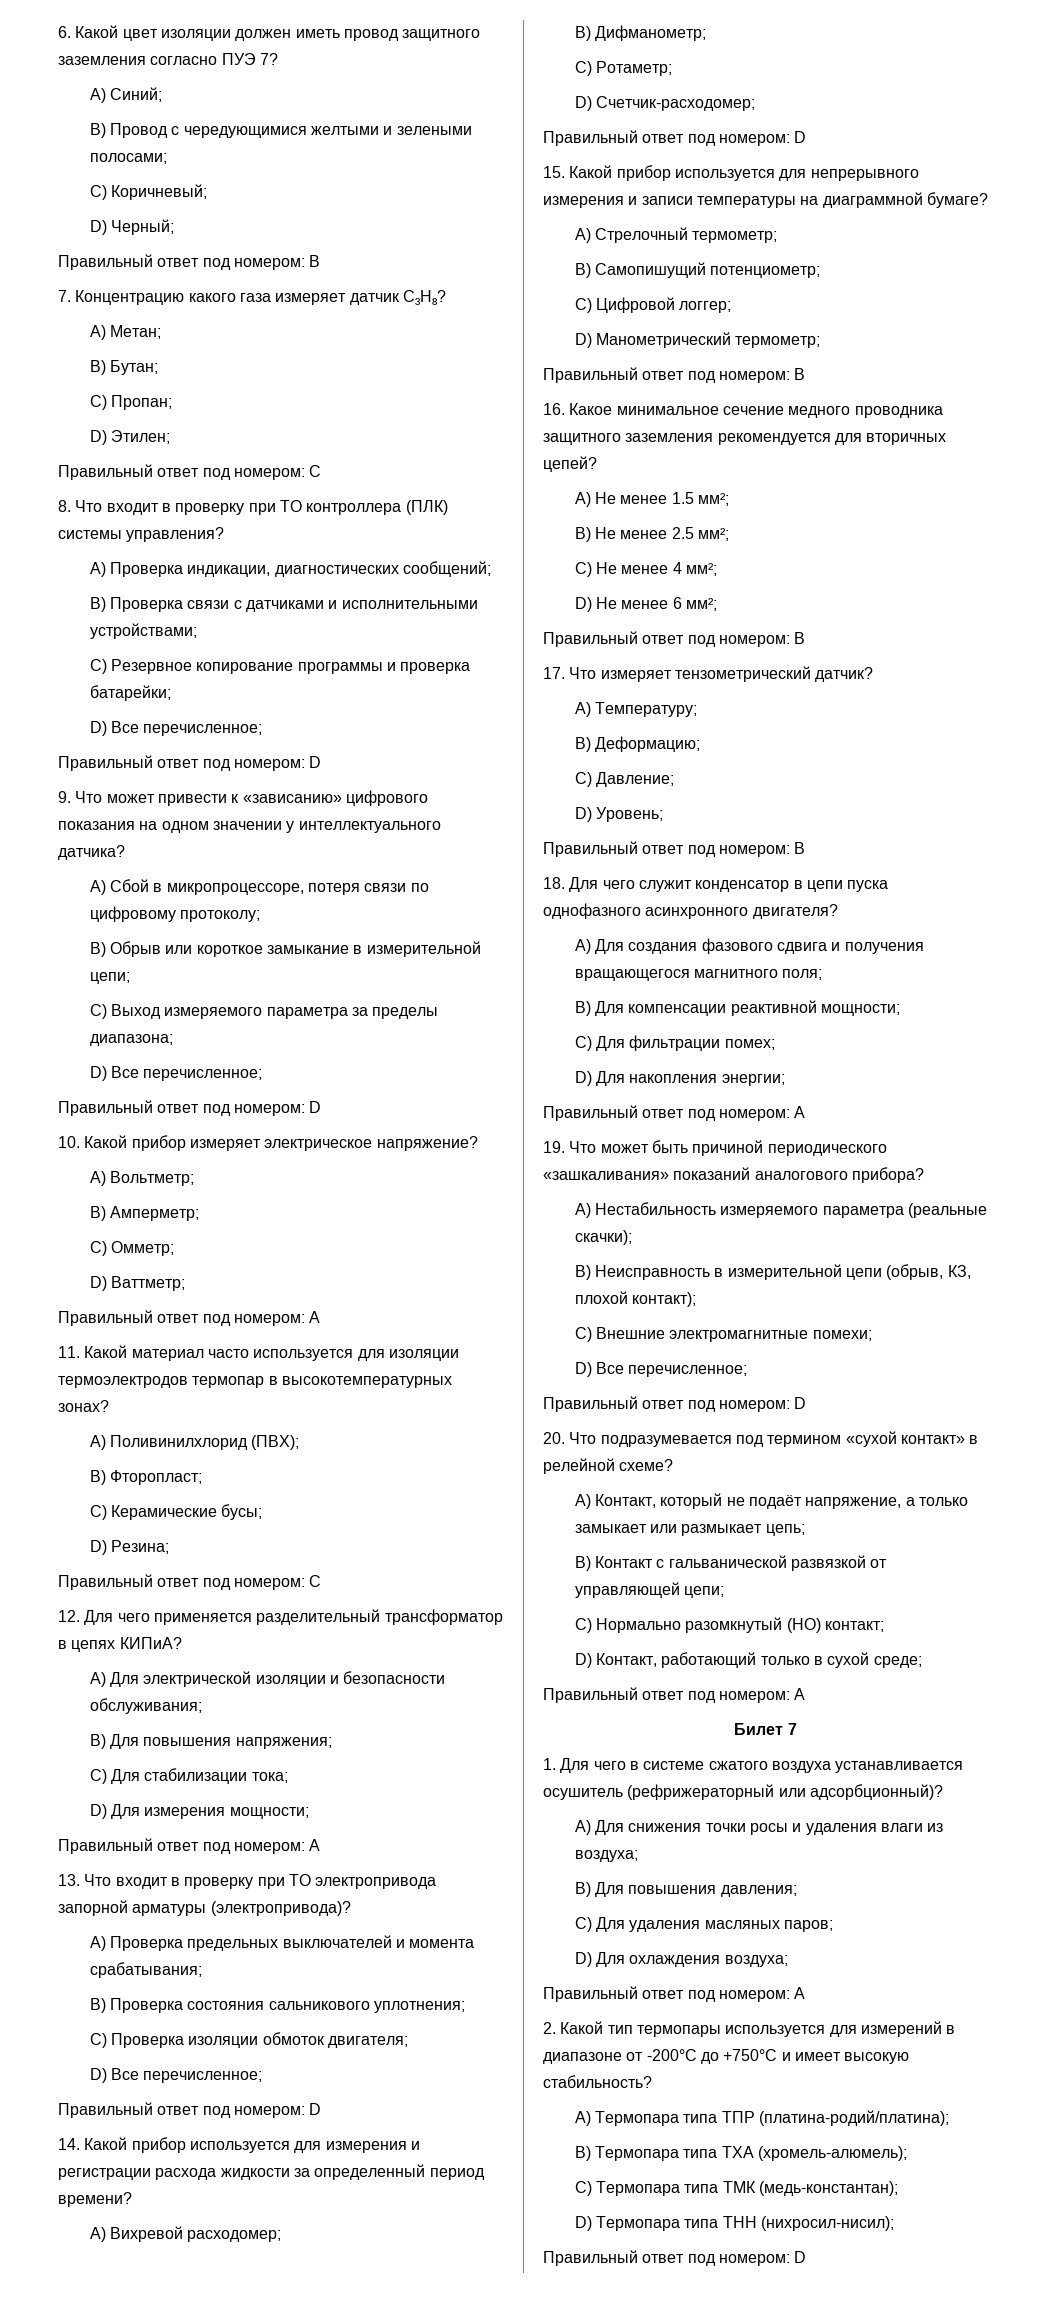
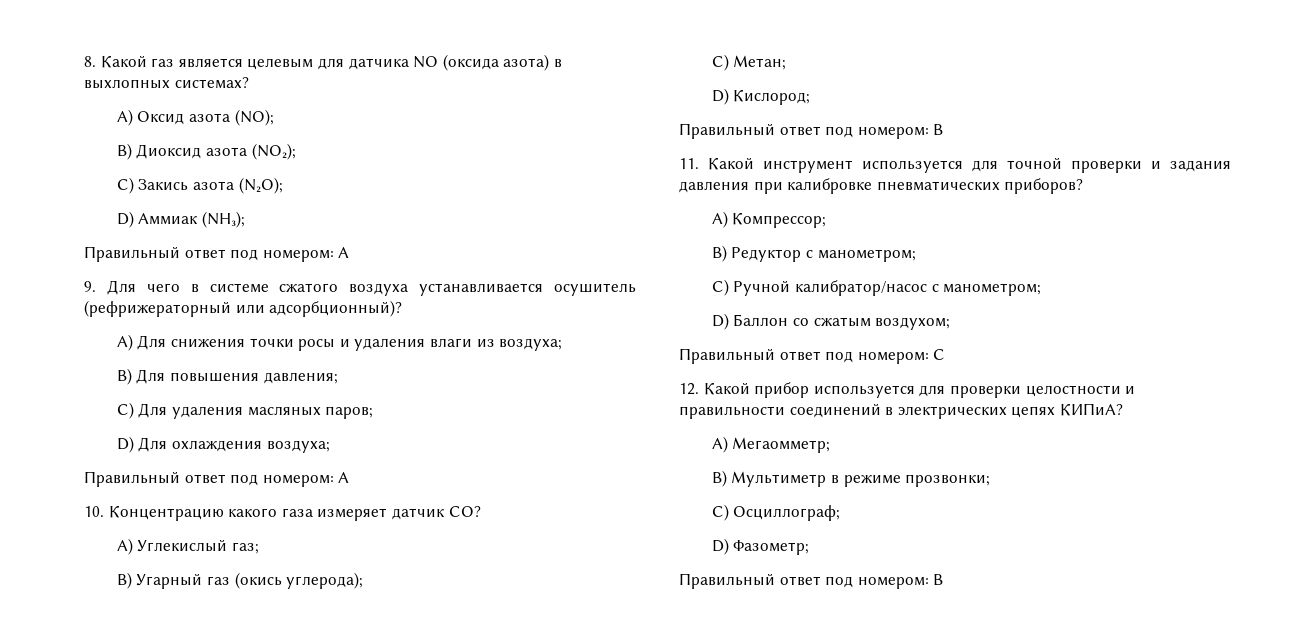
[58,25,481,41] [58,53,278,65] [89,87,163,103] [89,123,472,138] [89,153,167,164] [89,184,208,200] [89,219,175,235] [58,254,321,270] [58,290,446,305] [89,325,162,340] [89,360,159,375] [89,395,173,410] [89,430,171,445] [58,464,322,480] [58,500,448,515] [58,527,225,542] [89,561,492,577] [89,597,478,612] [89,623,197,639] [89,659,471,674] [89,685,171,701] [89,721,263,736] [58,755,322,771] [58,790,428,806] [58,821,441,833] [58,845,125,860] [89,879,429,895] [89,906,261,922] [89,941,481,957] [89,972,130,984] [89,1004,439,1019] [89,1034,173,1046] [89,1066,263,1081] [58,1100,322,1116] [58,1135,478,1151] [89,1171,195,1186] [89,1206,200,1221] [89,1241,175,1256] [89,1276,186,1291] [58,1310,321,1326] [58,1345,459,1361] [58,1376,452,1388] [58,1400,109,1412] [89,1435,300,1450] [89,1470,203,1485] [89,1504,263,1520] [89,1540,170,1555] [58,1574,322,1590] [58,1609,503,1625] [58,1637,182,1652] [89,1671,446,1687] [89,1698,202,1714] [89,1734,332,1749] [89,1768,288,1784] [89,1804,309,1819] [58,1838,321,1854] [58,1874,437,1889] [58,1900,351,1916] [89,1935,475,1951] [89,1962,202,1978] [89,1998,466,2013] [89,2032,409,2048] [89,2068,263,2083] [58,2102,322,2118] [58,2137,420,2153] [58,2164,485,2180] [58,2192,132,2207] [89,2226,282,2242] [574,25,707,41] [574,61,673,76] [574,96,756,111] [543,130,807,146] [543,165,919,181] [543,192,988,208] [574,227,778,243] [574,262,821,278] [574,297,732,313] [574,332,821,348] [543,367,806,383] [543,403,943,418] [543,433,947,445] [543,456,597,472] [574,492,730,507] [574,527,730,542] [574,562,718,577] [574,597,718,612] [543,631,806,647] [543,666,874,682] [574,702,698,717] [574,736,701,752] [574,772,675,787] [574,807,664,822] [543,841,806,857] [543,877,889,892] [543,903,838,919] [574,938,924,954] [574,969,823,981] [574,1000,901,1016] [574,1035,775,1051] [574,1071,785,1086] [543,1105,806,1121] [543,1140,887,1156] [543,1167,924,1183] [574,1202,988,1218] [574,1230,632,1245] [574,1264,971,1280] [574,1291,697,1307] [574,1327,872,1342] [574,1362,748,1377] [543,1396,807,1412] [543,1431,979,1447] [543,1458,674,1474] [574,1493,969,1509] [574,1524,805,1536] [574,1555,888,1571] [574,1582,725,1598] [574,1617,885,1633] [574,1652,922,1668] [543,1687,806,1703] [734,1723,797,1735] [543,1758,556,1770] 6. Какой цвет изоляции должен иметь провод защитного заземления согласно ПУЭ 7? // A) Синий; // B) Провод с чередующимися желтыми и зелеными полосами; // C) Коричневый; // D) Черный; // Правильный ответ под номером: B // 7. Концентрацию какого газа измеряет датчик C₃H₈? // A) Метан; // B) Бутан; // C) Пропан; // D) Этилен; // Правильный ответ под номером: C // 8. Что входит в проверку при ТО контроллера (ПЛК) системы управления? // A) Проверка индикации, диагностических сообщений; // B) Проверка связи с датчиками и исполнительными устройствами; // C) Резервное копирование программы и проверка батарейки; // D) Все перечисленное; // Правильный ответ под номером: D // 9. Что может привести к «зависанию» цифрового показания на одном значении у интеллектуального датчика? // A) Сбой в микропроцессоре, потеря связи по цифровому протоколу; // B) Обрыв или короткое замыкание в измерительной цепи; // C) Выход измеряемого параметра за пределы диапазона; // D) Все перечисленное; // Правильный ответ под номером: D // 10. Какой прибор измеряет электрическое напряжение? // A) Вольтметр; // B) Амперметр; // C) Омметр; // D) Ваттметр; // Правильный ответ под номером: A // 11. Какой материал часто используется для изоляции термоэлектродов термопар в высокотемпературных зонах? // A) Поливинилхлорид (ПВХ); // B) Фторопласт; // C) Керамические бусы; // D) Резина; // Правильный ответ под номером: C // 12. Для чего применяется разделительный трансформатор в цепях КИПиА? // A) Для электрической изоляции и безопасности обслуживания; // B) Для повышения напряжения; // C) Для стабилизации тока; // D) Для измерения мощности; // Правильный ответ под номером: A // 13. Что входит в проверку при ТО электропривода запорной арматуры (электропривода)? // A) Проверка предельных выключателей и момента срабатывания; // B) Проверка состояния сальникового уплотнения; // C) Проверка изоляции обмоток двигателя; // D) Все перечисленное; // Правильный ответ под номером: D // 14. Какой прибор используется для измерения и регистрации расхода жидкости за определенный период времени? // A) Вихревой расходомер; // B) Дифманометр; // C) Ротаметр; // D) Счетчик-расходомер; // Правильный ответ под номером: D // 15. Какой прибор используется для непрерывного измерения и записи температуры на диаграммной бумаге? // A) Стрелочный термометр; // B) Самопишущий потенциометр; // C) Цифровой логгер; // D) Манометрический термометр; // Правильный ответ под номером: B // 16. Какое минимальное сечение медного проводника защитного заземления рекомендуется для вторичных цепей? // A) Не менее 1.5 мм²; // B) Не менее 2.5 мм²; // C) Не менее 4 мм²; // D) Не менее 6 мм²; // Правильный ответ под номером: B // 17. Что измеряет тензометрический датчик? // A) Температуру; // B) Деформацию; // C) Давление; // D) Уровень; // Правильный ответ под номером: B // 18. Для чего служит конденсатор в цепи пуска однофазного асинхронного двигателя? // A) Для создания фазового сдвига и получения вращающегося магнитного поля; // B) Для компенсации реактивной мощности; // C) Для фильтрации помех; // D) Для накопления энергии; // Правильный ответ под номером: A // 19. Что может быть причиной периодического «зашкаливания» показаний аналогового прибора? // A) Нестабильность измеряемого параметра (реальные скачки); // B) Неисправность в измерительной цепи (обрыв, КЗ, плохой контакт); // C) Внешние электромагнитные помехи; // D) Все перечисленное; // Правильный ответ под номером: D // 20. Что подразумевается под термином «сухой контакт» в релейной схеме? // A) Контакт, который не подаёт напряжение, а только замыкает или размыкает цепь; // B) Контакт с гальванической развязкой от управляющей цепи; // C) Нормально разомкнутый (НО) контакт; // D) Контакт, работающий только в сухой среде; // Правильный ответ под номером: A // Билет 7 // 1. -> [84,54,562,71] [84,77,249,89] [116,109,274,126] [116,143,296,160] [116,177,283,194] [116,211,245,228] [84,246,350,262] [84,281,96,292] 8. Какой газ является целевым для датчика NO (оксида азота) в выхлопных системах? // A) Оксид азота (NO); // B) Диоксид азота (NO₂); // C) Закись азота (N₂O); // D) Аммиак (NH₃); // Правильный ответ под номером: A // 9.
[543,2021,956,2037] [543,2049,910,2064] [543,2075,652,2088] [574,2110,950,2126] [574,2146,908,2161] [574,2181,899,2196] [574,2216,895,2231] [543,2250,807,2266] 2. Какой тип термопары используется для измерений в диапазоне от -200°C до +750°C и имеет высокую стабильность? // A) Термопара типа ТПР (платина-родий/платина); // B) Термопара типа ТХА (хромель-алюмель); // C) Термопара типа ТМК (медь-константан); // D) Термопара типа ТНН (нихросил-нисил); // Правильный ответ под номером: D -> [84,506,481,521] [116,538,259,555] [116,572,364,589] [711,54,787,71] [711,88,811,105] [679,123,944,139] [679,157,1231,173] [679,178,1084,194] [711,211,827,228] [711,245,916,262] [711,279,1042,296] [711,313,951,330] [679,348,946,364] [679,382,1136,398] [679,403,1123,419] [711,436,831,453] [711,470,991,487] [711,504,841,521] [711,538,810,555] [679,573,944,589] 10. Концентрацию какого газа измеряет датчик CO? // A) Углекислый газ; // B) Угарный газ (окись углерода); // C) Метан; // D) Кислород; // Правильный ответ под номером: B // 11. Какой инструмент используется для точной проверки и задания давления при калибровке пневматических приборов? // A) Компрессор; // B) Редуктор с манометром; // C) Ручной калибратор/насос с манометром; // D) Баллон со сжатым воздухом; // Правильный ответ под номером: C // 12. Какой прибор используется для проверки целостности и правильности соединений в электрических цепях КИПиА? // A) Мегаомметр; // B) Мультиметр в режиме прозвонки; // C) Осциллограф; // D) Фазометр; // Правильный ответ под номером: B

